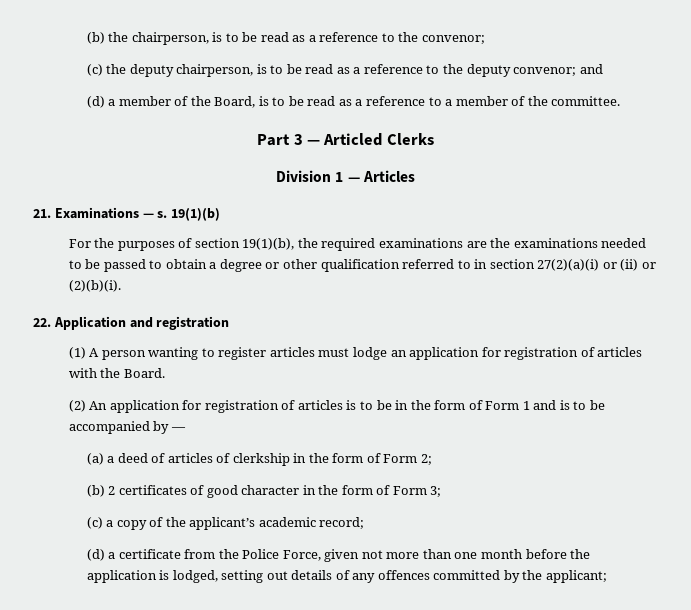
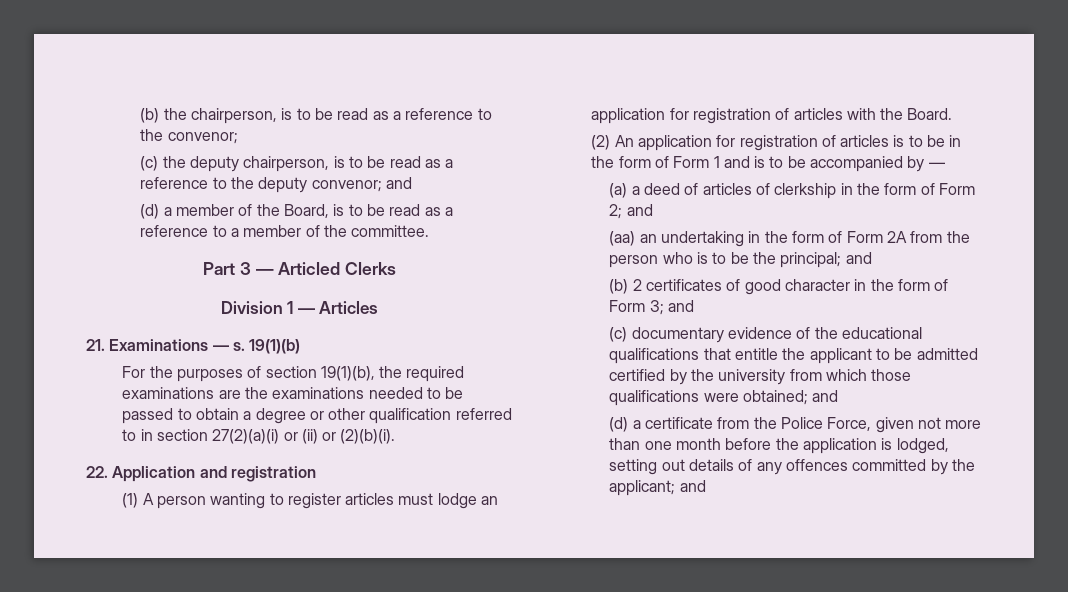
(432, 459) none -> [626,204,653,216] [609,231,970,247] [609,252,872,268] and // (aa) an undertaking in the form of Form 2A from the person who is to be the principal; and
[86,517,365,530] // (c) a copy of the applicant’s academic record; -> [667,300,694,312] [609,327,922,343] [609,348,978,364] [609,369,912,385] [609,390,839,406] and // (c) documentary evidence of the educational qualifications that entitle the applicant to be admitted certified by the university from which those qualifications were obtained; and
(607, 576) none -> [679,480,706,492] and

